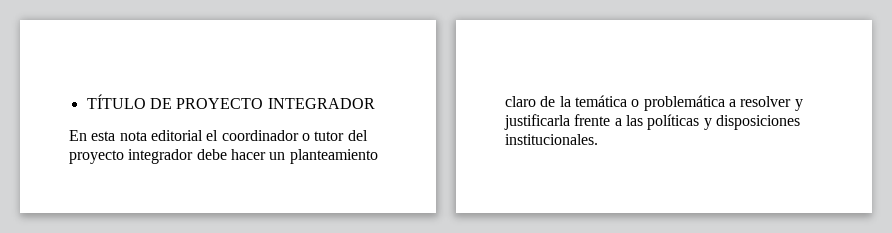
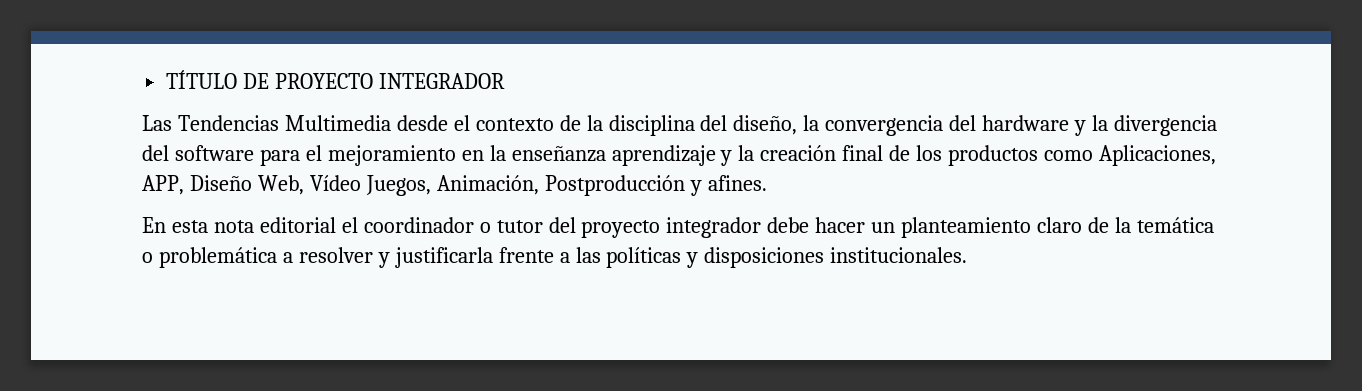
(375, 103) none -> [142,115,1217,136] [142,145,1216,166] [142,175,767,196] // Las Tendencias Multimedia desde el contexto de la disciplina del diseño, la convergencia del hardware y la divergencia del software para el mejoramiento en la enseñanza aprendizaje y la creación final de los productos como Aplicaciones, APP, Diseño Web, Vídeo Juegos, Animación, Postproducción y afines.

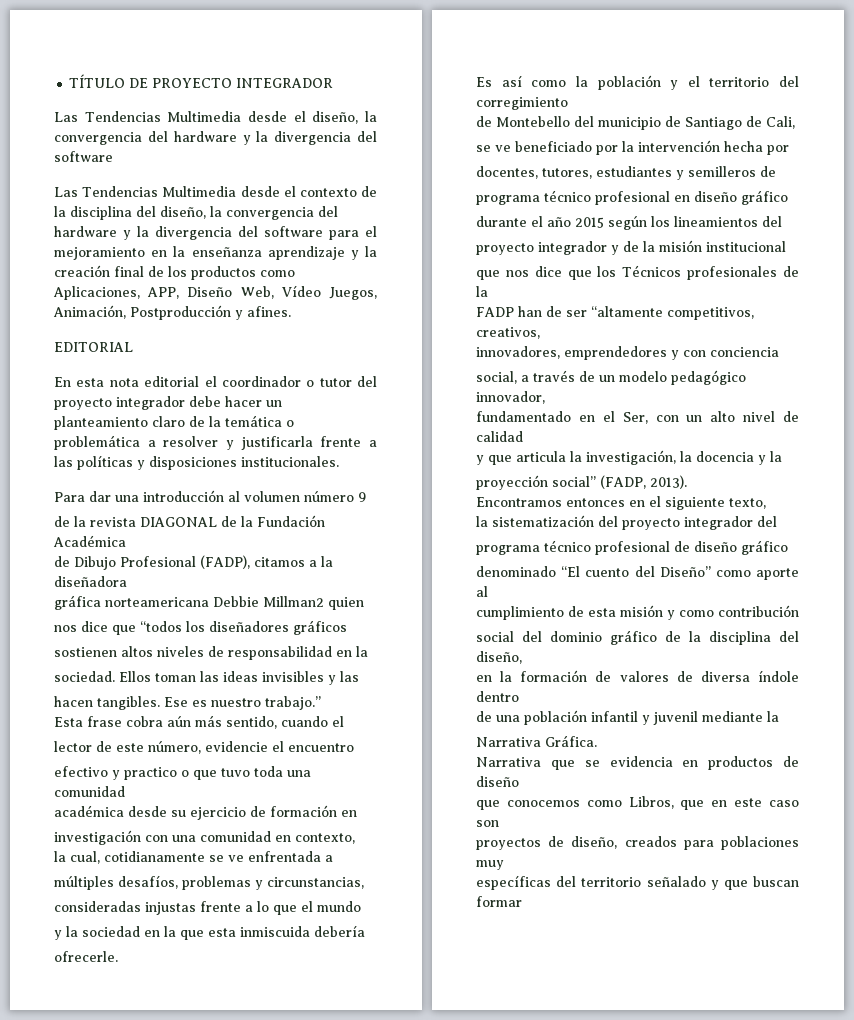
(506, 81) none -> [54,111,377,124] [54,131,377,145] [54,151,113,162] // Las Tendencias Multimedia desde el diseño, la convergencia del hardware y la divergencia del software
(767, 183) none -> [54,342,133,352] // EDITORIAL
(968, 255) none -> [54,490,366,502] [54,515,325,527] [53,535,126,547] [54,555,333,570] [54,576,127,587] [54,595,364,610] [54,620,347,635] [54,646,368,660] [54,671,359,685] [54,696,321,710] [54,715,344,729] [54,741,354,754] [54,766,311,780] [54,786,125,797] [54,805,357,820] [54,830,355,845] [54,851,333,864] [54,875,364,890] [54,901,361,915] [54,925,365,940] [54,951,118,962] [476,75,799,90] [476,97,568,110] [476,116,795,130] [476,140,789,155] [476,166,776,180] [476,190,788,205] [476,216,782,230] [476,240,786,255] [476,265,799,280] [476,286,488,297] [476,306,754,320] [476,327,540,339] [476,346,779,360] [476,370,746,385] [476,391,545,404] [476,411,799,424] [476,431,523,442] [476,450,782,465] [476,475,687,490] [476,496,766,510] [476,515,777,530] [476,540,788,555] [476,566,799,580] [476,586,488,597] [476,605,799,620] [476,630,799,645] [476,651,522,664] [476,670,799,682] [476,691,519,702] [476,710,779,725] [476,735,597,747] [476,756,799,770] [476,776,519,787] [476,796,799,810] [476,820,499,827] [476,836,799,850] [476,860,504,870] [476,875,799,890] [476,896,522,907] // Para dar una introducción al volumen número 9 // de la revista DIAGONAL de la Fundación Académica // de Dibujo Profesional (FADP), citamos a la diseñadora // gráfica norteamericana Debbie Millman2 quien // nos dice que “todos los diseñadores gráficos // sostienen altos niveles de responsabilidad en la // sociedad. Ellos toman las ideas invisibles y las // hacen tangibles. Ese es nuestro trabajo.” // Esta frase cobra aún más sentido, cuando el // lector de este número, evidencie el encuentro // efectivo y practico o que tuvo toda una comunidad // académica desde su ejercicio de formación en // investigación con una comunidad en contexto, // la cual, cotidianamente se ve enfrentada a // múltiples desafíos, problemas y circunstancias, // consideradas injustas frente a lo que el mundo // y la sociedad en la que esta inmiscuida debería // ofrecerle. // Es así como la población y el territorio del corregimiento // de Montebello del municipio de Santiago de Cali, // se ve beneficiado por la intervención hecha por // docentes, tutores, estudiantes y semilleros de // programa técnico profesional en diseño gráfico // durante el año 2015 según los lineamientos del // proyecto integrador y de la misión institucional // que nos dice que los Técnicos profesionales de la // FADP han de ser “altamente competitivos, creativos, // innovadores, emprendedores y con conciencia // social, a través de un modelo pedagógico innovador, // fundamentado en el Ser, con un alto nivel de calidad // y que articula la investigación, la docencia y la // proyección social” (FADP, 2013). // Encontramos entonces en el siguiente texto, // la sistematización del proyecto integrador del // programa técnico profesional de diseño gráfico // denominado “El cuento del Diseño” como aporte al // cumplimiento de esta misión y como contribución // social del dominio gráfico de la disciplina del diseño, // en la formación de valores de diversa índole dentro // de una población infantil y juvenil mediante la // Narrativa Gráfica. // Narrativa que se evidencia en productos de diseño // que conocemos como Libros, que en este caso son // proyectos de diseño, creados para poblaciones muy // específicas del territorio señalado y que buscan formar

